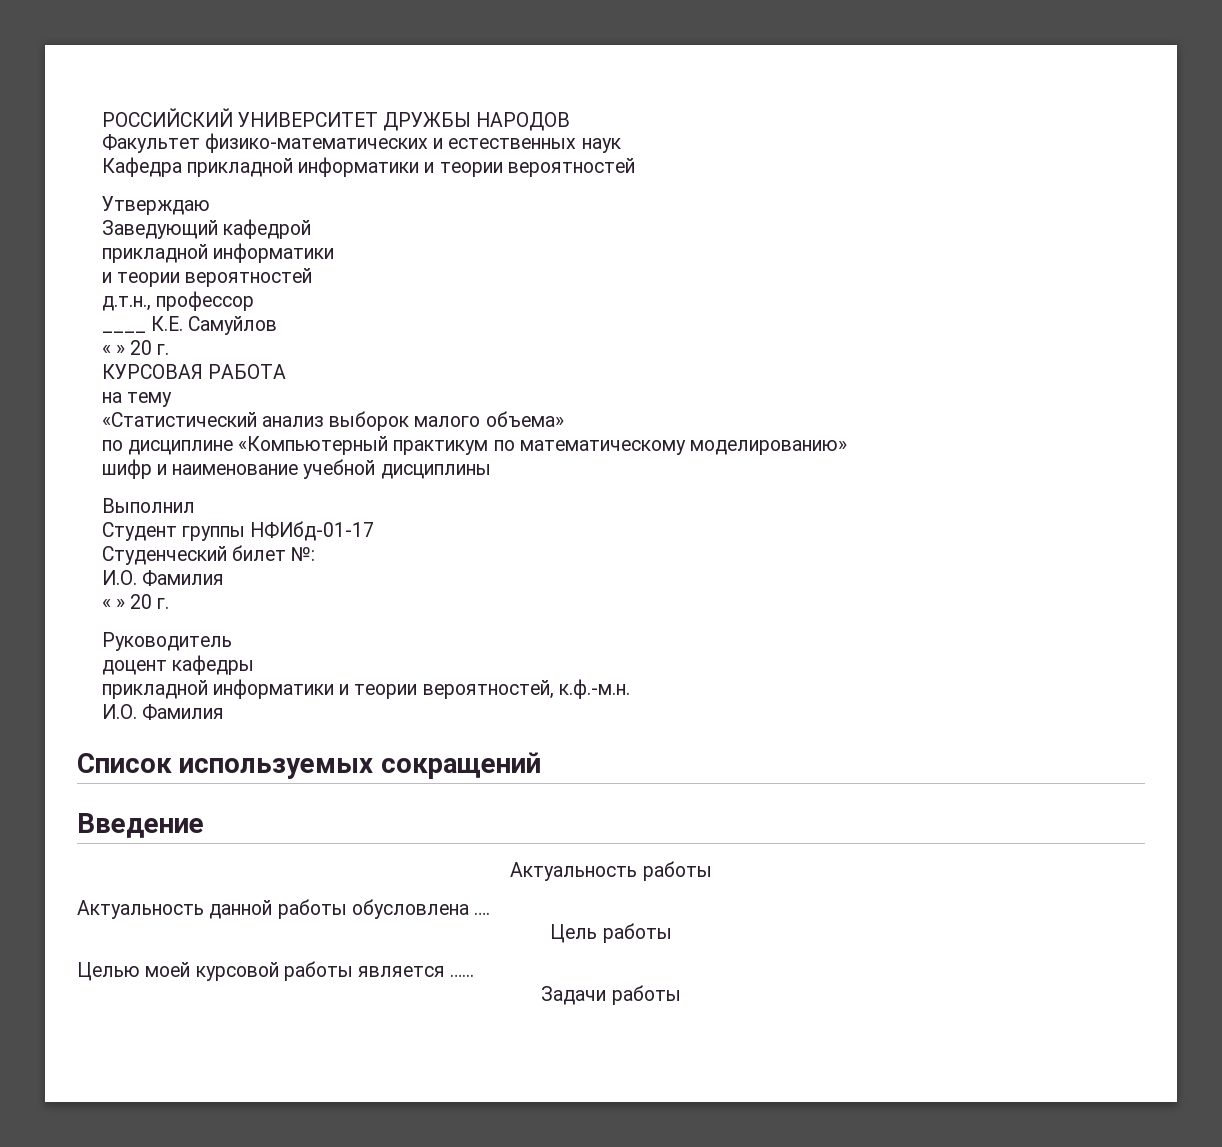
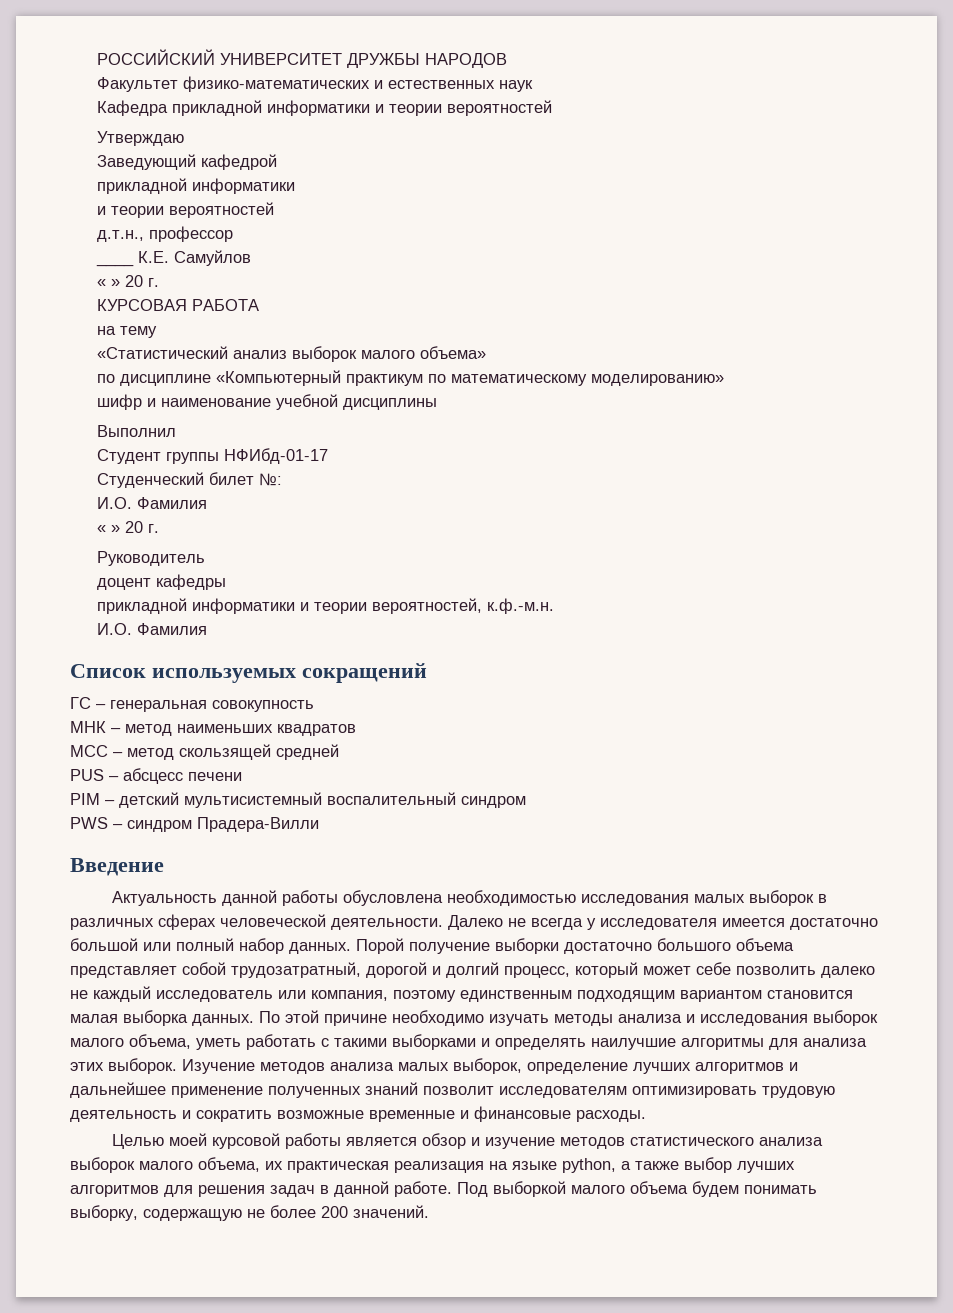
(541, 765) none -> [70,697,314,712] [70,721,356,736] [70,744,339,760] [70,768,242,784] [70,792,526,808] [70,817,319,832] // ГС – генеральная совокупность // МНК – метод наименьших квадратов // МСС – метод скользящей средней // PUS – абсцесс печени // PIM – детский мультисистемный воспалительный синдром // PWS – синдром Прадера-Вилли
[510,861,712,881] // Актуальность работы -> (164, 867) none
[474,912,491,915] [550,923,672,943] …. // Цель работы -> [447,890,828,906] [70,914,878,930] [70,938,794,954] [70,962,875,978] [70,986,853,1002] [70,1010,878,1026] [70,1034,867,1050] [70,1058,798,1074] [70,1082,835,1098] [70,1106,646,1122] необходимостью исследования малых выборок в различных сферах человеческой деятельности. Далеко не всегда у исследователя имеется достаточно большой или полный набор данных. Порой получение выборки достаточно большого объема представляет собой трудозатратный, дорогой и долгий процесс, который может себе позволить далеко не каждый исследователь или компания, поэтому единственным подходящим вариантом становится малая выборка данных. По этой причине необходимо изучать методы анализа и исследования выборок малого объема, уметь работать с такими выборками и определять наилучшие алгоритмы для анализа этих выборок. Изучение методов анализа малых выборок, определение лучших алгоритмов и дальнейшее применение полученных знаний позволит исследователям оптимизировать трудовую деятельность и сократить возможные временные и финансовые расходы.
[450,974,475,977] [541,985,681,1005] …... // Задачи работы -> [422,1133,824,1149] [70,1157,795,1173] [70,1181,817,1197] [70,1205,429,1221] обзор и изучение методов статистического анализа выборок малого объема, их практическая реализация на языке python, а также выбор лучших алгоритмов для решения задач в данной работе. Под выборкой малого объема будем понимать выборку, содержащую не более 200 значений.

